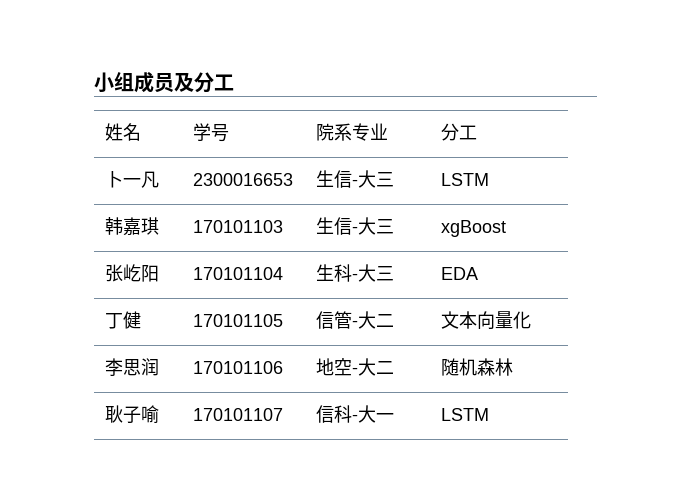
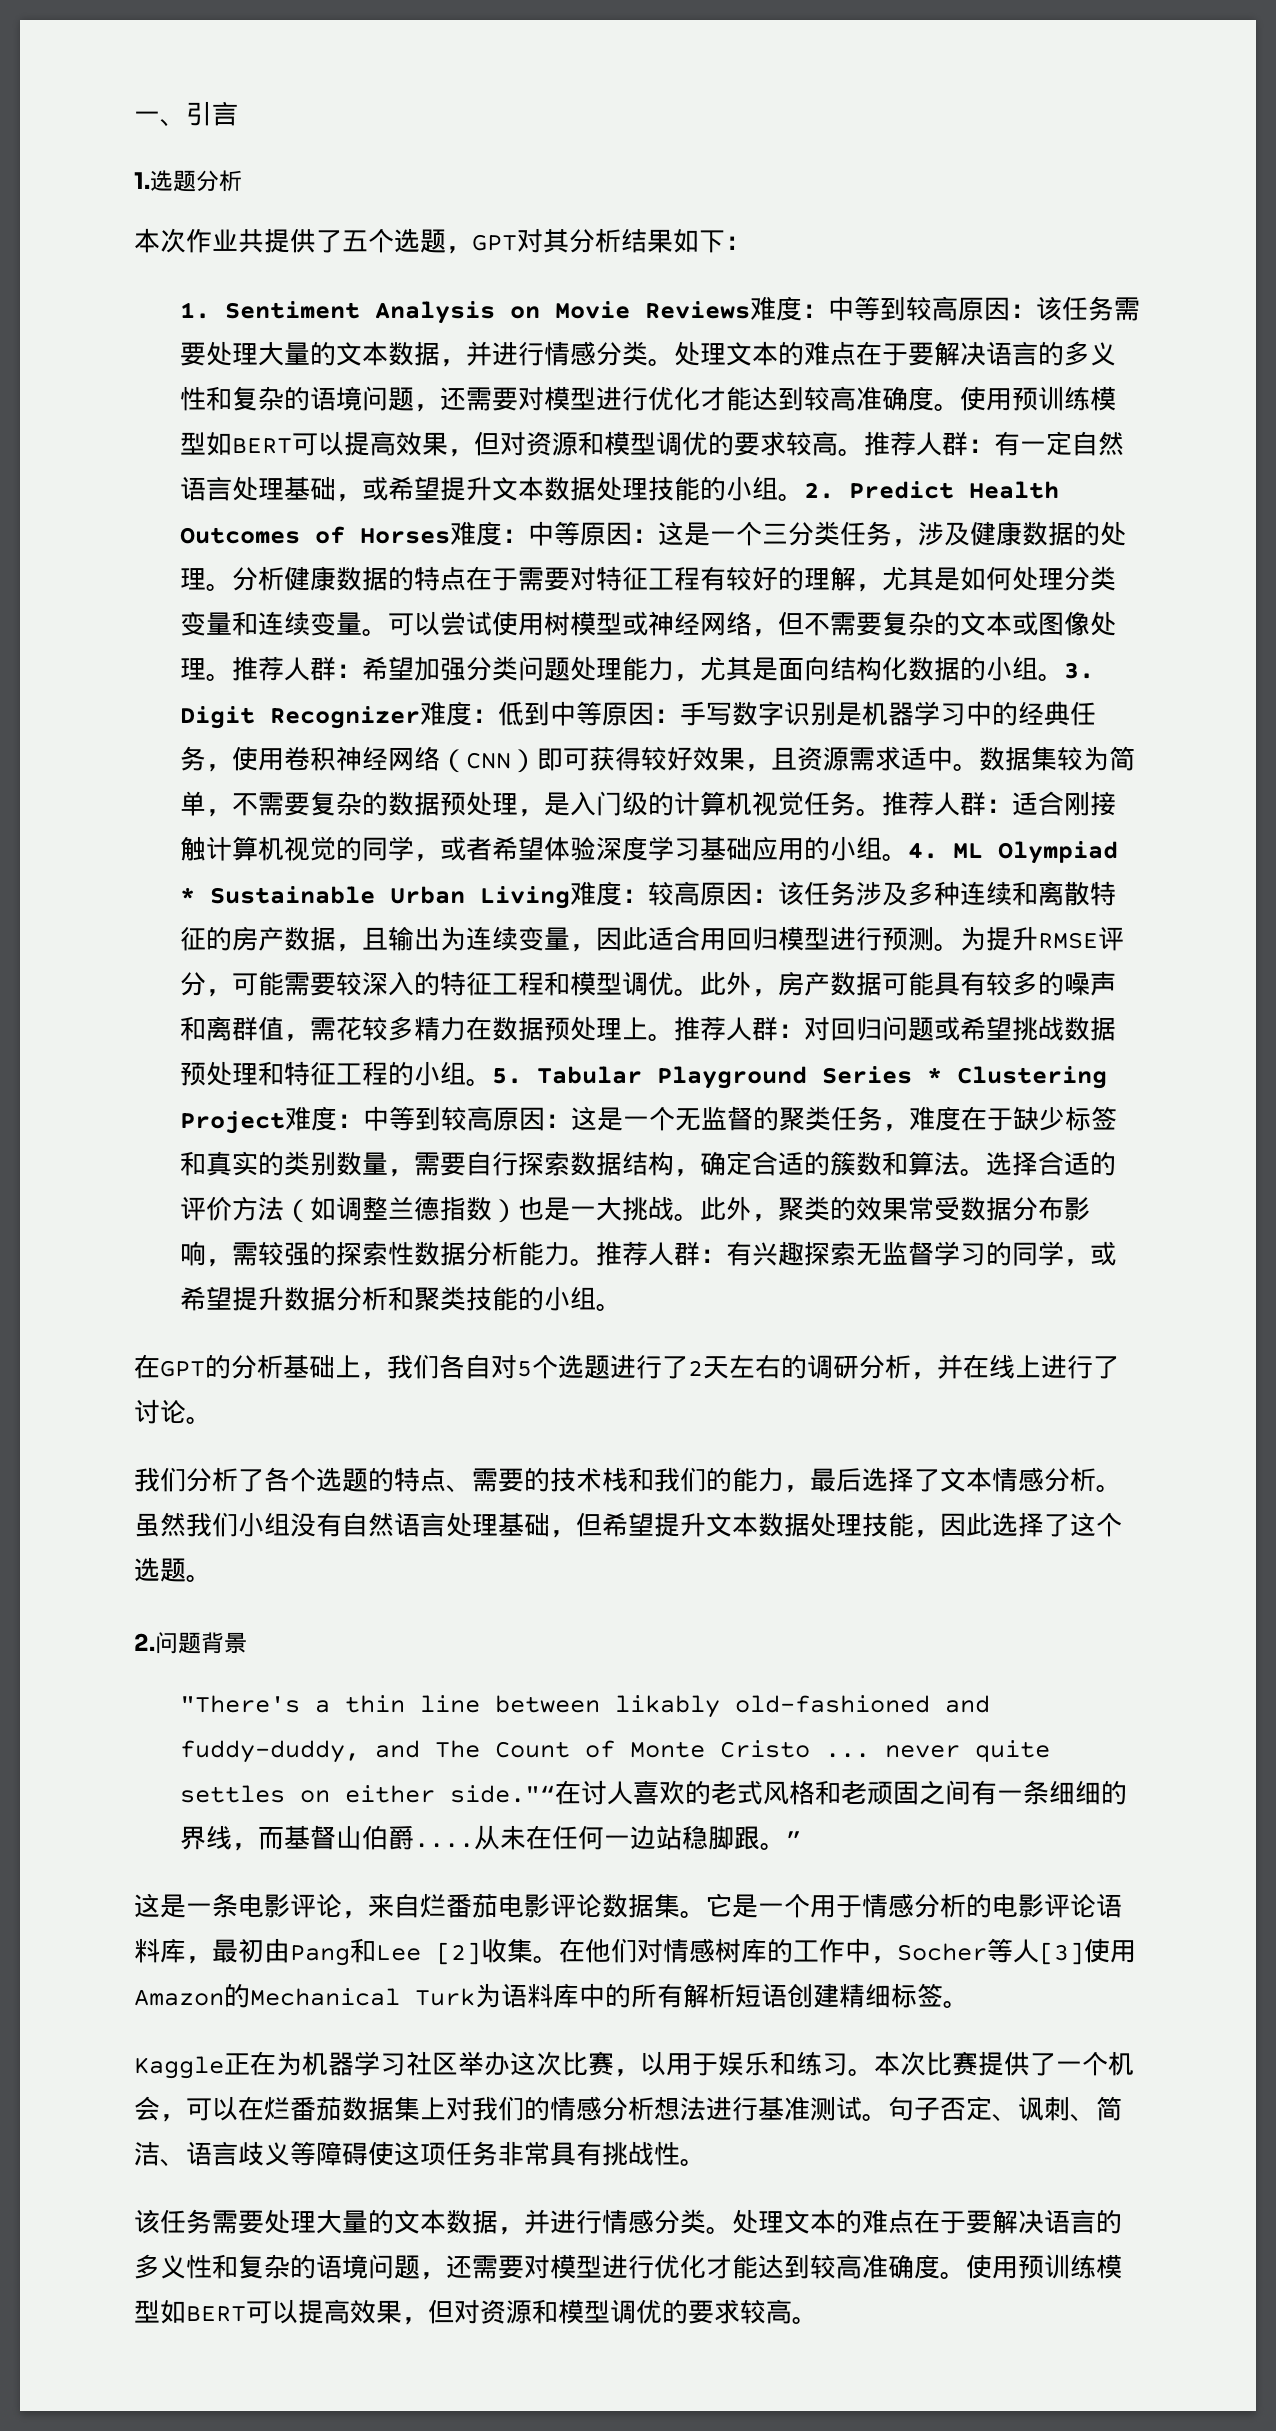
[94,71,234,93] [104,123,141,141] [192,123,229,142] [315,123,388,141] [440,123,477,141] [104,171,159,188] [192,173,293,186] [315,170,394,188] [440,173,489,186] [104,217,159,235] [192,220,283,233] [315,217,394,235] [440,220,506,237] [104,264,159,282] [192,267,283,280] [315,264,394,282] [440,267,478,280] [104,311,141,329] [192,314,283,327] [315,311,394,329] [440,311,531,329] [104,358,159,376] [192,361,283,374] [315,358,394,376] [440,358,513,376] [104,405,159,424] [192,408,283,421] [315,405,394,423] [440,408,489,421] 小组成员及分工 // 姓名 | 学号 | 院系专业 | 分工 // 卜一凡 | 2300016653 | 生信-大三 | LSTM // 韩嘉琪 | 170101103 | 生信-大三 | xgBoost // 张屹阳 | 170101104 | 生科-大三 | EDA // 丁健 | 170101105 | 信管-大二 | 文本向量化 // 李思润 | 170101106 | 地空-大二 | 随机森林 // 耿子喻 | 170101107 | 信科-大一 | LSTM -> [134,101,238,127] [134,170,242,192] [134,228,751,254] [180,296,1141,324] [180,341,1117,367] [180,386,1117,412] [180,431,1125,457] [180,476,1060,502] [180,521,1127,547] [180,566,1117,592] [180,611,1117,637] [180,656,1095,682] [180,701,1097,729] [180,746,1136,773] [180,791,1117,817] [180,836,1119,864] [180,881,1117,909] [180,926,1125,952] [180,971,1117,997] [180,1016,1117,1042] [180,1061,1108,1089] [180,1106,1118,1134] [180,1151,1117,1177] [180,1196,1091,1223] [180,1241,1117,1267] [180,1286,623,1311] [134,1354,1119,1380] [134,1399,212,1424] [134,1467,1122,1493] [134,1512,1122,1538] [134,1557,212,1582] [134,1632,247,1654] [180,1695,991,1718] [180,1740,1051,1763] [180,1780,1128,1805] [180,1825,802,1851] [134,1893,1122,1919] [134,1938,1136,1966] [134,1983,969,2008] [134,2051,1134,2079] [134,2096,1122,2122] [134,2141,706,2167] [134,2209,1122,2235] [134,2254,1122,2280] [134,2299,818,2325] 一、引言 // 1.选题分析 // 本次作业共提供了五个选题，GPT对其分析结果如下： // 1. Sentiment Analysis on Movie Reviews难度：中等到较高原因：该任务需要处理大量的文本数据，并进行情感分类。处理文本的难点在于要解决语言的多义性和复杂的语境问题，还需要对模型进行优化才能达到较高准确度。使用预训练模型如BERT可以提高效果，但对资源和模型调优的要求较高。推荐人群：有一定自然语言处理基础，或希望提升文本数据处理技能的小组。2. Predict Health Outcomes of Horses难度：中等原因：这是一个三分类任务，涉及健康数据的处理。分析健康数据的特点在于需要对特征工程有较好的理解，尤其是如何处理分类变量和连续变量。可以尝试使用树模型或神经网络，但不需要复杂的文本或图像处理。推荐人群：希望加强分类问题处理能力，尤其是面向结构化数据的小组。3. Digit Recognizer难度：低到中等原因：手写数字识别是机器学习中的经典任务，使用卷积神经网络（CNN）即可获得较好效果，且资源需求适中。数据集较为简单，不需要复杂的数据预处理，是入门级的计算机视觉任务。推荐人群：适合刚接触计算机视觉的同学，或者希望体验深度学习基础应用的小组。4. ML Olympiad * Sustainable Urban Living难度：较高原因：该任务涉及多种连续和离散特征的房产数据，且输出为连续变量，因此适合用回归模型进行预测。为提升RMSE评分，可能需要较深入的特征工程和模型调优。此外，房产数据可能具有较多的噪声和离群值，需花较多精力在数据预处理上。推荐人群：对回归问题或希望挑战数据预处理和特征工程的小组。5. Tabular Playground Series * Clustering Project难度：中等到较高原因：这是一个无监督的聚类任务，难度在于缺少标签和真实的类别数量，需要自行探索数据结构，确定合适的簇数和算法。选择合适的评价方法（如调整兰德指数）也是一大挑战。此外，聚类的效果常受数据分布影响，需较强的探索性数据分析能力。推荐人群：有兴趣探索无监督学习的同学，或希望提升数据分析和聚类技能的小组。 // 在GPT的分析基础上，我们各自对5个选题进行了2天左右的调研分析，并在线上进行了讨论。 // 我们分析了各个选题的特点、需要的技术栈和我们的能力，最后选择了文本情感分析。虽然我们小组没有自然语言处理基础，但希望提升文本数据处理技能，因此选择了这个选题。 // 2.问题背景 // "There's a thin line between likably old-fashioned and fuddy-duddy, and The Count of Monte Cristo ... never quite settles on either side."“在讨人喜欢的老式风格和老顽固之间有一条细细的界线，而基督山伯爵....从未在任何一边站稳脚跟。” // 这是一条电影评论，来自烂番茄电影评论数据集。它是一个用于情感分析的电影评论语料库，最初由Pang和Lee [2]收集。在他们对情感树库的工作中，Socher等人[3]使用Amazon的Mechanical Turk为语料库中的所有解析短语创建精细标签。 // Kaggle正在为机器学习社区举办这次比赛，以用于娱乐和练习。本次比赛提供了一个机会，可以在烂番茄数据集上对我们的情感分析想法进行基准测试。句子否定、讽刺、简洁、语言歧义等障碍使这项任务非常具有挑战性。 // 该任务需要处理大量的文本数据，并进行情感分类。处理文本的难点在于要解决语言的多义性和复杂的语境问题，还需要对模型进行优化才能达到较高准确度。使用预训练模型如BERT可以提高效果，但对资源和模型调优的要求较高。

